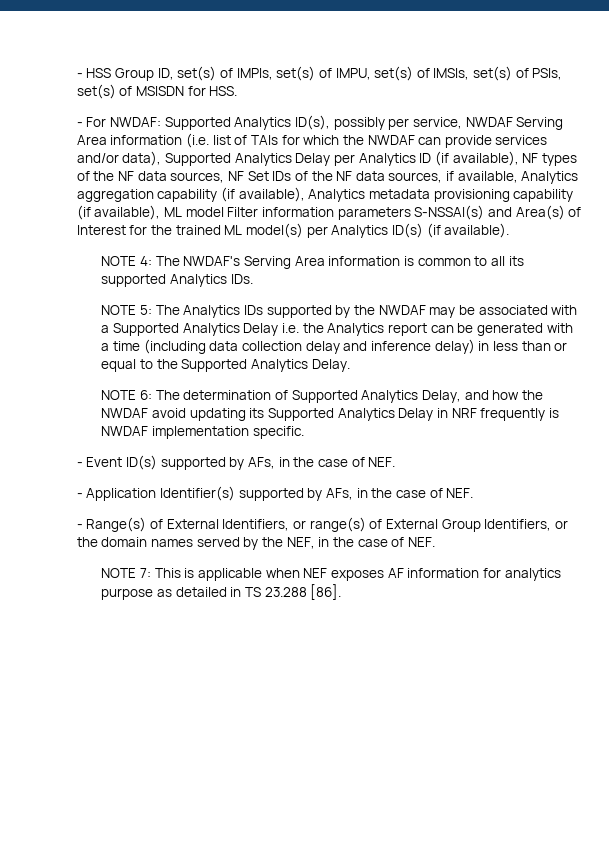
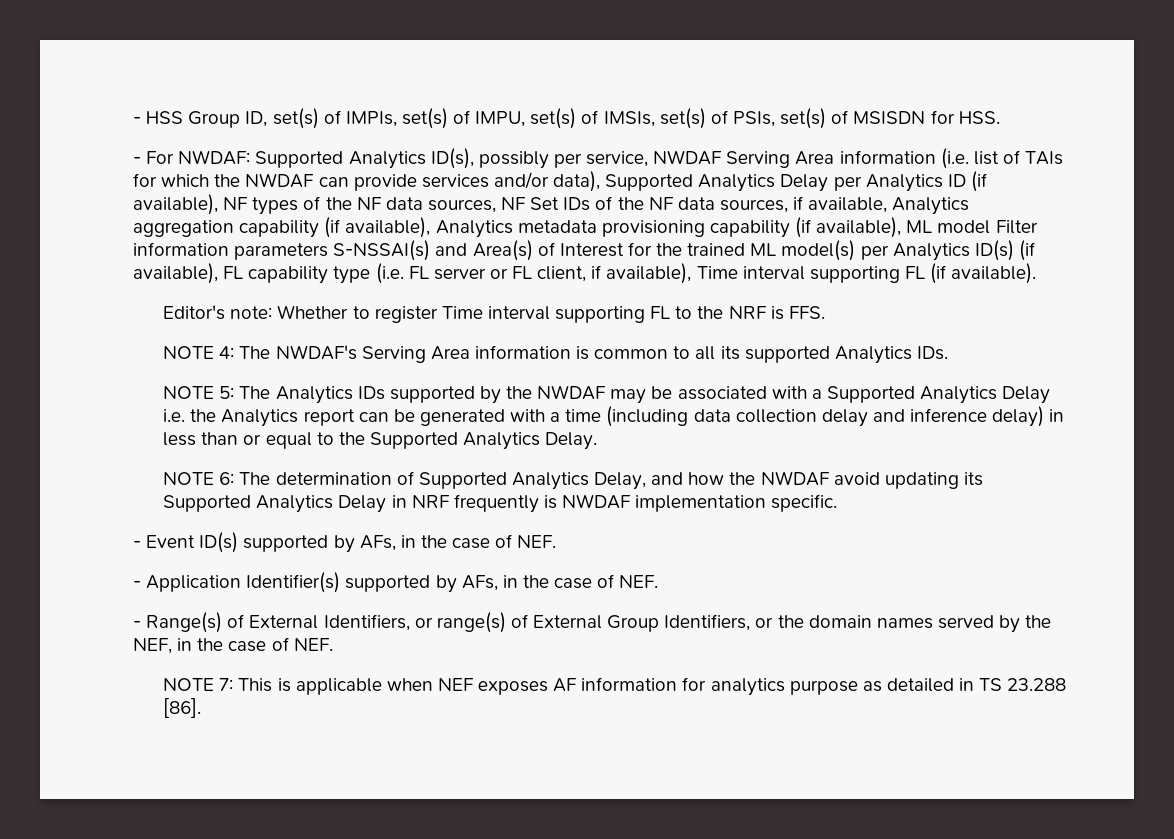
[444,223,510,238] available). -> [133,263,1037,284] [163,305,825,323] available), FL capability type (i.e. FL server or FL client, if available), Time interval supporting FL (if available). // Editor's note: Whether to register Time interval supporting FL to the NRF is FFS.

